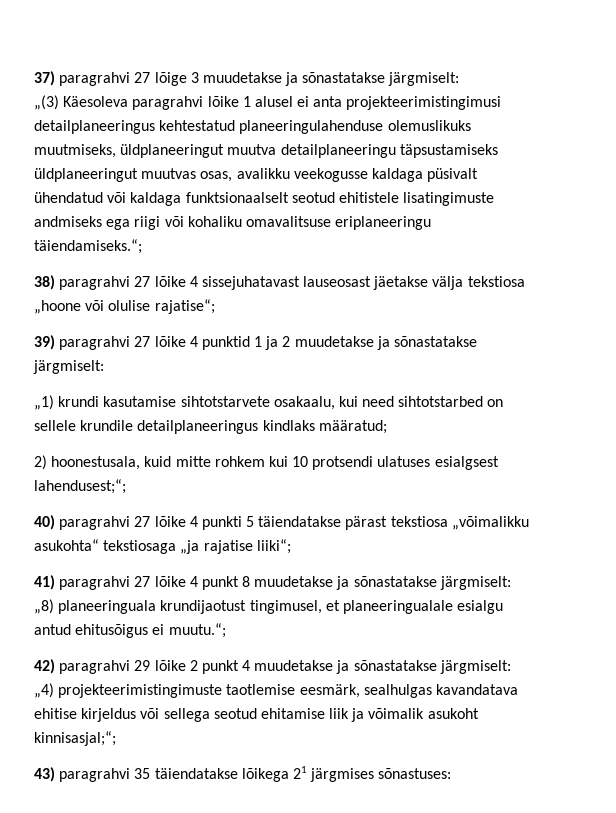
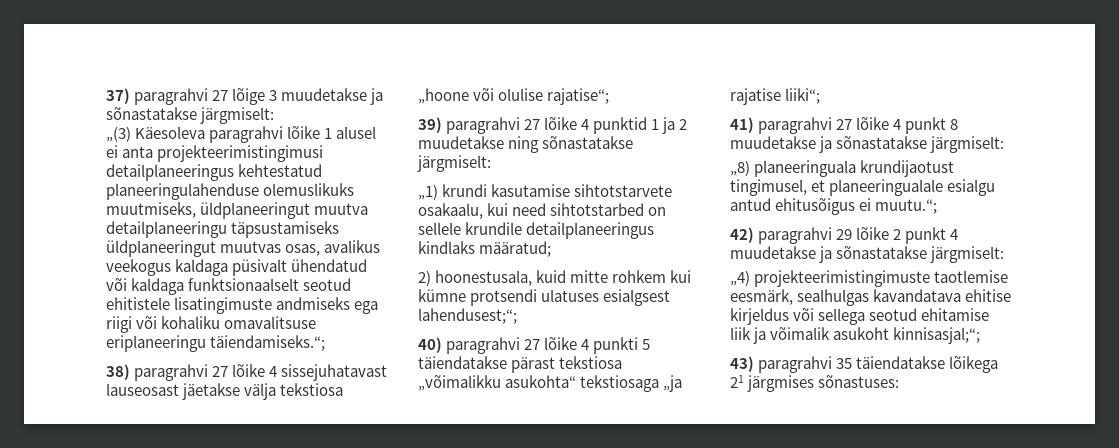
[236,168,368,182] avalikku veekogusse -> [324,240,381,253] [106,259,171,276] avalikus veekogus
[376,336,390,350] ja -> [508,136,540,153] ning
[292,456,309,467] 10 -> [418,289,466,302] kümne

